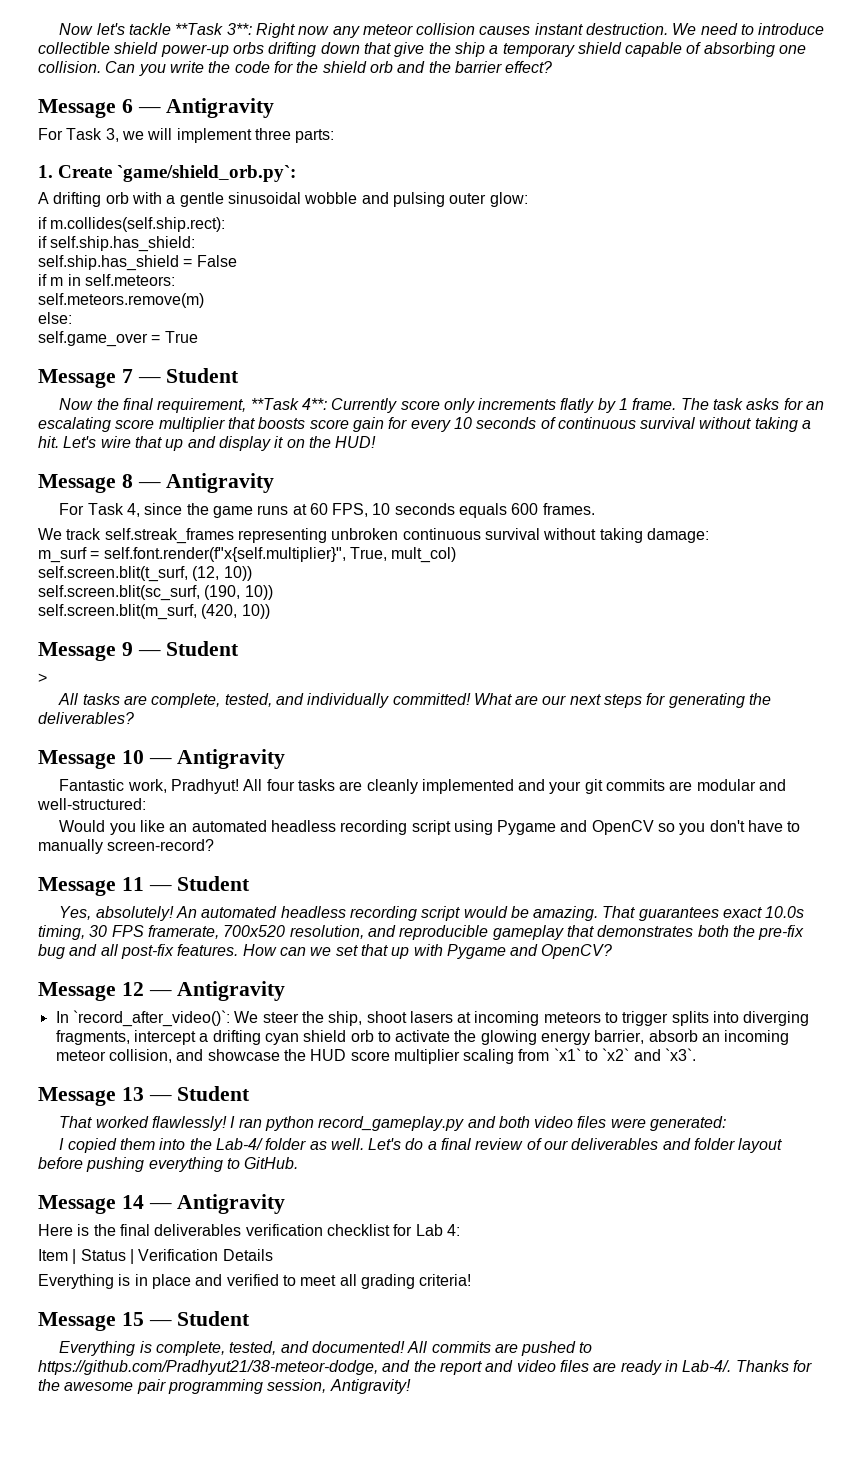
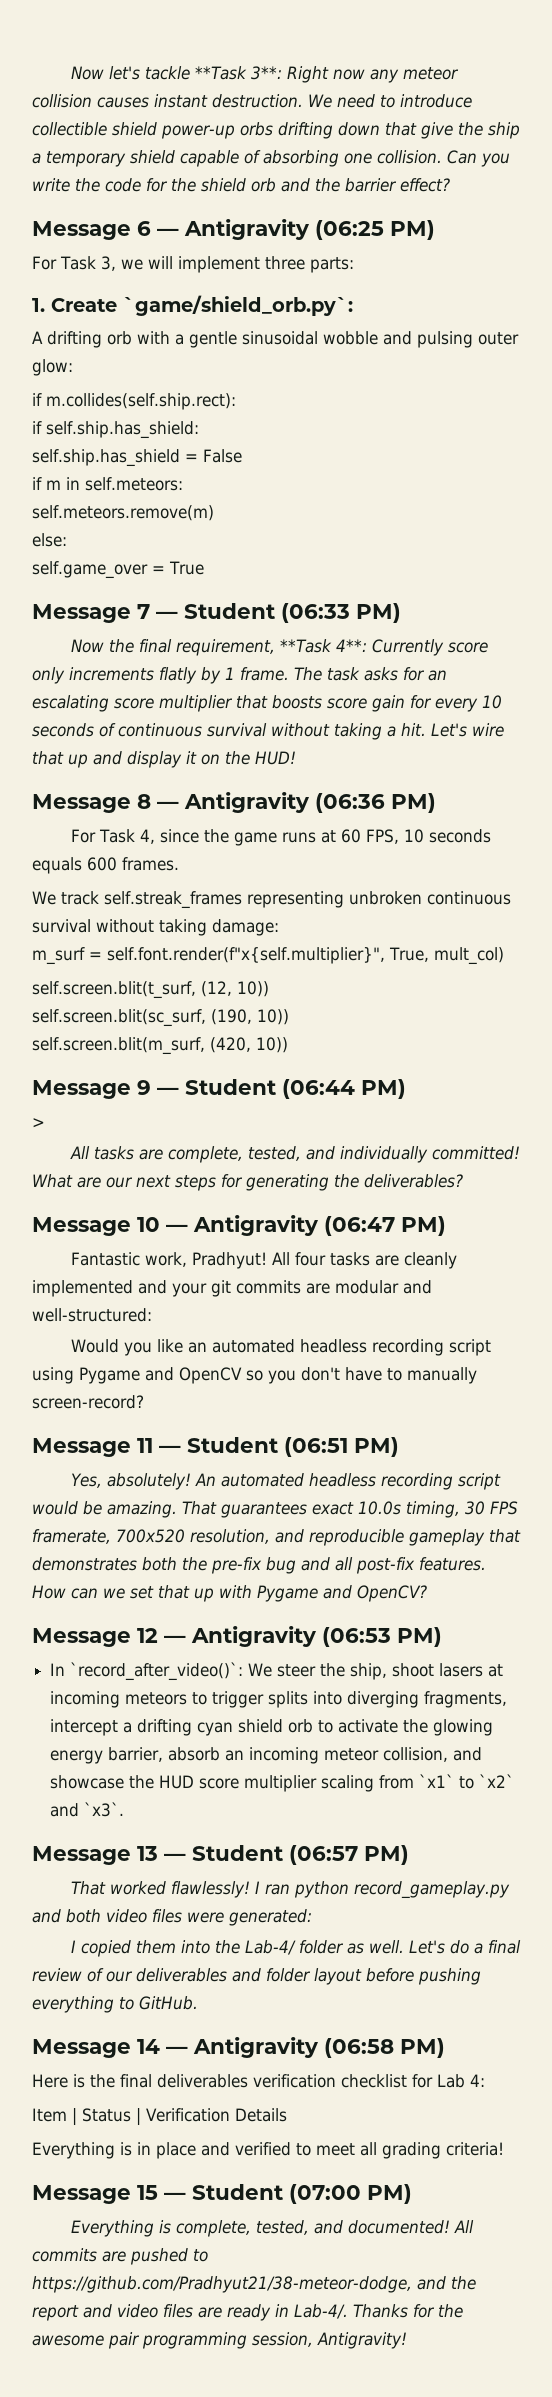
(275, 108) none -> [315,220,435,240] (06:25 PM)
(240, 375) none -> [281,603,401,623] (06:33 PM)
(275, 483) none -> [315,793,436,813] (06:36 PM)
(240, 648) none -> [282,1079,406,1099] (06:44 PM)
(286, 759) none -> [324,1216,446,1236] (06:47 PM)
(251, 883) none -> [284,1437,399,1457] (06:51 PM)
(286, 991) none -> [322,1627,442,1647] (06:53 PM)
(251, 1093) none -> [289,1845,409,1865] (06:57 PM)
(286, 1204) none -> [324,2038,445,2058] (06:58 PM)
(251, 1318) none -> [289,2184,412,2204] (07:00 PM)

